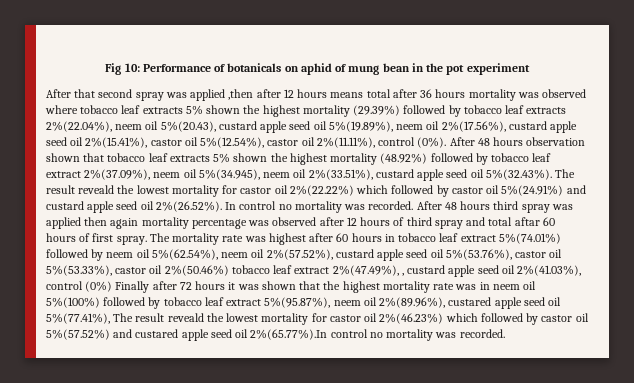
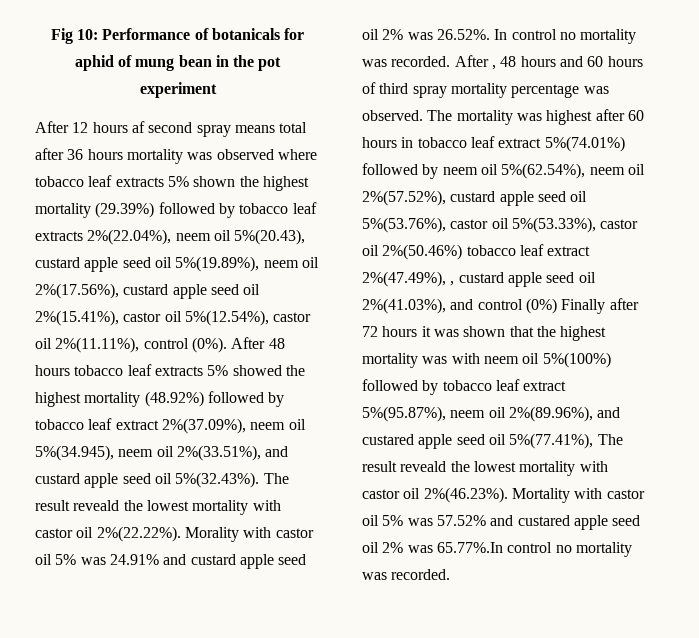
[284,66,299,72] on -> [284,28,305,40] for
[74,89,328,101] that second spray was applied ,then after 12 hours -> [72,121,231,137] 12 hours af second spray
[526,137,586,146] [46,153,268,163] observation shown that tobacco leaf extracts 5% shown -> [74,364,282,376] tobacco leaf extracts 5% showed
(373, 174) none -> [265,446,289,457] and
[222,185,586,197] [46,201,222,213] for castor oil 2%(22.22%) which followed by castor oil 5%(24.91%) and custard apple seed oil 2%(26.52%). -> [252,500,281,511] [35,526,314,542] [35,554,307,569] [362,29,490,40] with castor oil 2%(22.22%). Morality with castor oil 5% was 24.91% and custard apple seed oil 2% was 26.52%.
[444,201,573,213] [46,217,555,229] [46,233,147,245] 48 hours third spray was applied then again mortality percentage was observed after 12 hours of third spray and total aftar 60 hours of first spray. -> [491,56,643,70] [362,82,609,98] [362,110,423,121] , 48 hours and 60 hours of third spray mortality percentage was observed.
[222,235,244,242] rate -> (513, 117) none
(582, 270) none -> [450,299,474,310] and
[433,282,490,290] rate was in -> [422,353,480,364] was with
(446, 302) none -> [597,407,621,418] and
[311,313,589,325] [46,329,328,341] for castor oil 2%(46.23%) which followed by castor oil 5%(57.52%) and custared apple seed oil 2%(65.77%).In -> [579,461,608,472] [362,487,645,503] [362,515,641,530] [362,542,503,553] with castor oil 2%(46.23%). Mortality with castor oil 5% was 57.52% and custared apple seed oil 2% was 65.77%.In

